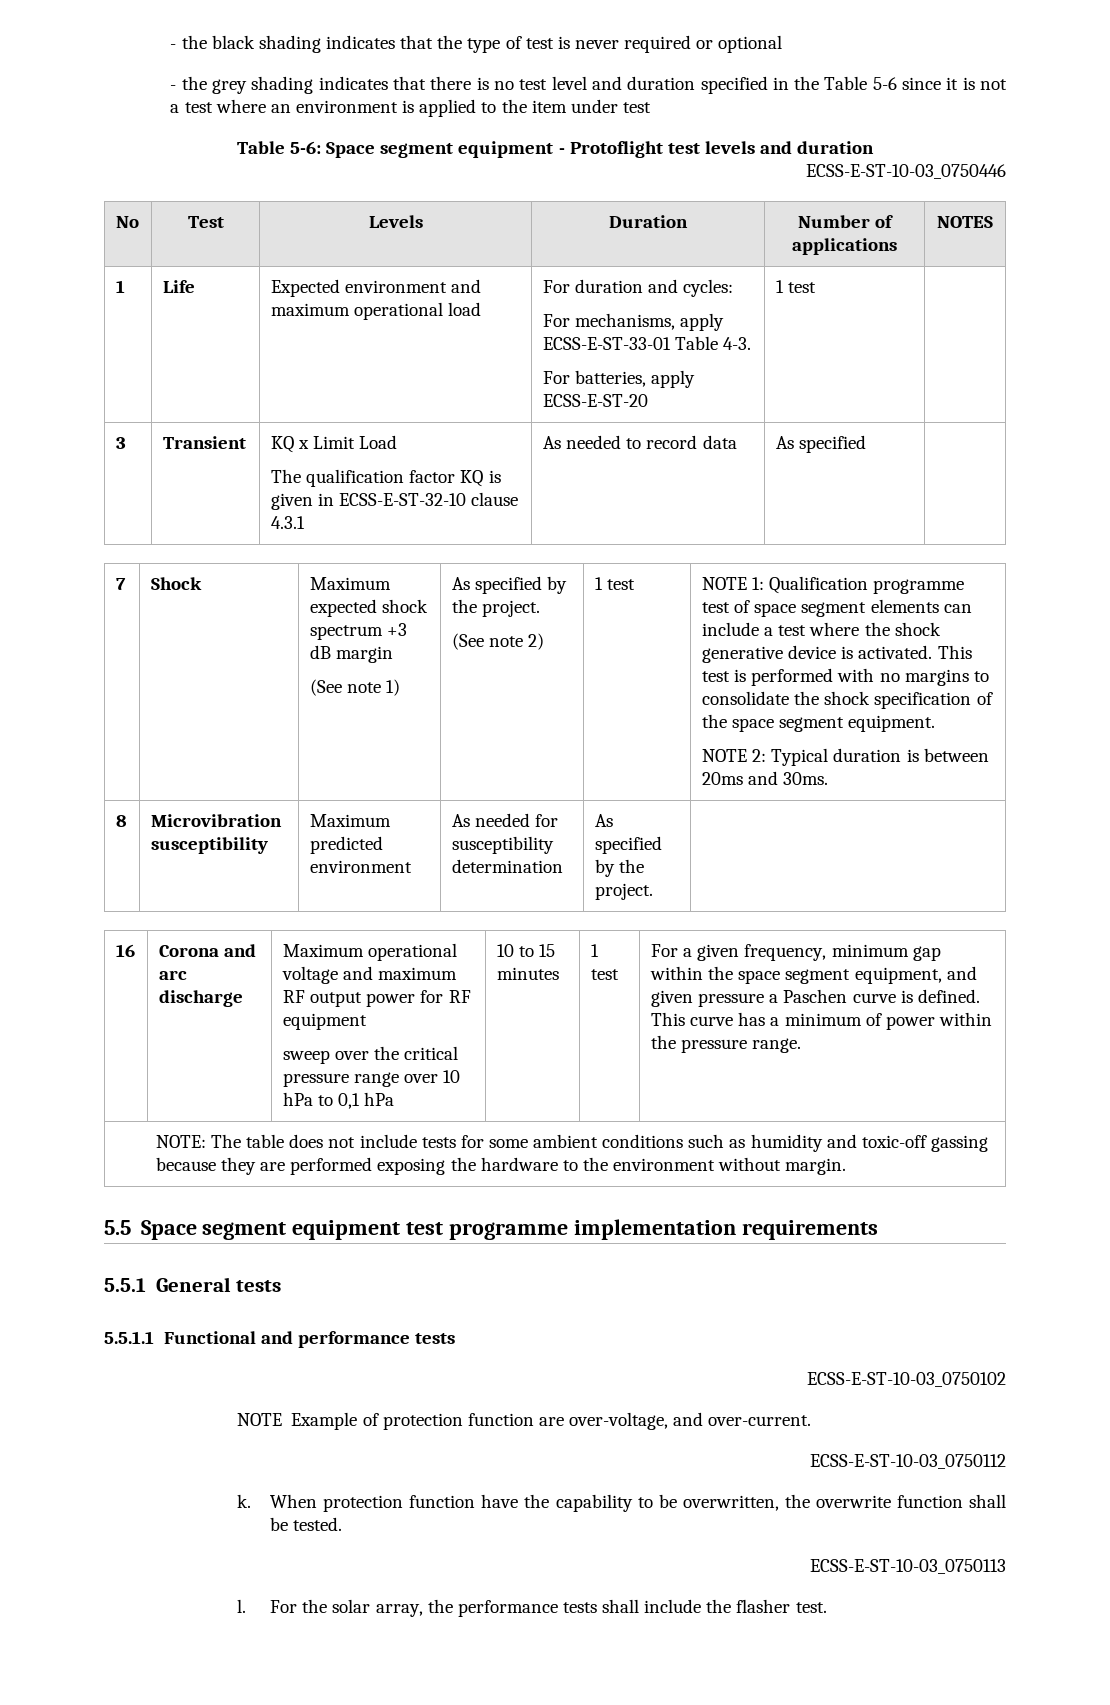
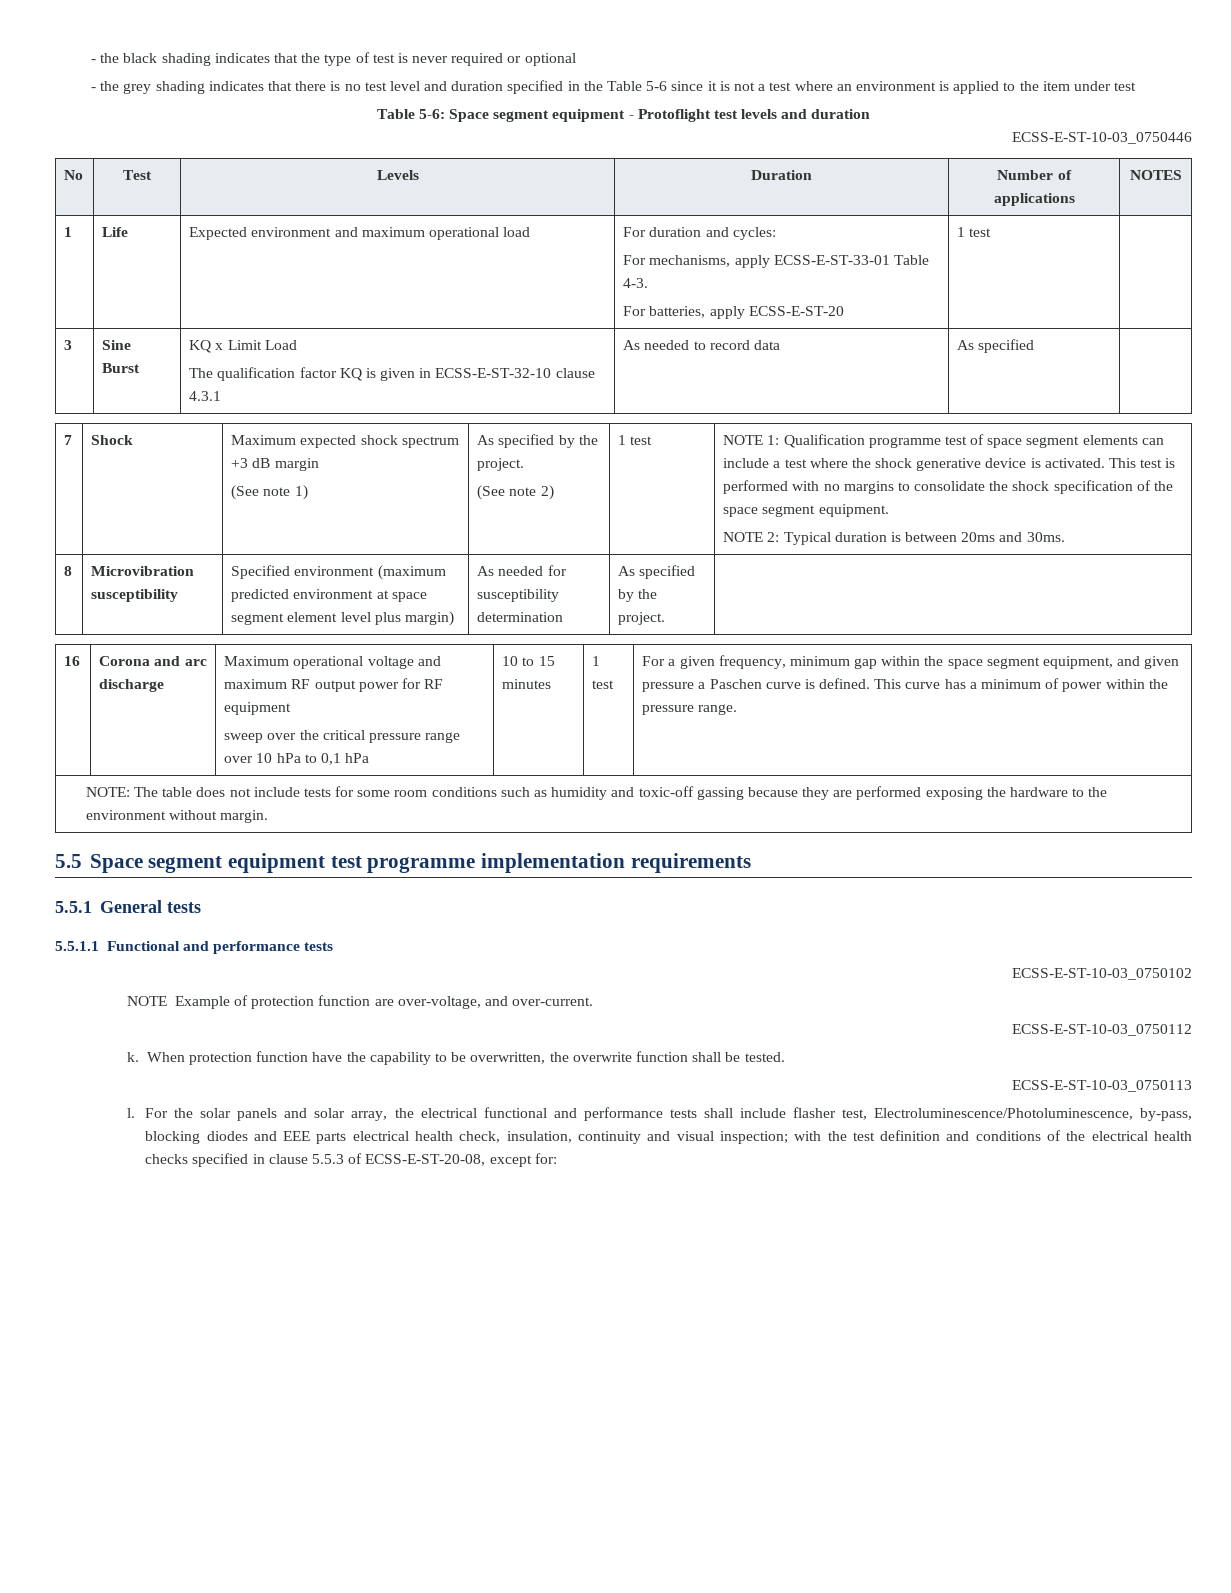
[162,436,246,449] Transient -> [102,340,132,350] [102,363,141,373] Sine Burst
[309,814,391,827] Maximum -> [231,565,446,580] Specified environment (maximum
(412, 866) none -> [376,590,427,602] [231,611,454,626] at space segment element level plus margin)
[533,1134,599,1148] ambient -> [394,790,428,797] room
[375,1599,827,1617] array, the performance tests shall include the flasher test. -> [237,1107,1192,1121] [145,1130,1192,1144] [145,1153,557,1167] panels and solar array, the electrical functional and performance tests shall include flasher test, Electroluminescence/Photoluminescence, by-pass, blocking diodes and EEE parts electrical health check, insulation, continuity and visual inspection; with the test definition and conditions of the electrical health checks specified in clause 5.5.3 of ECSS-E-ST-20-08, except for:

